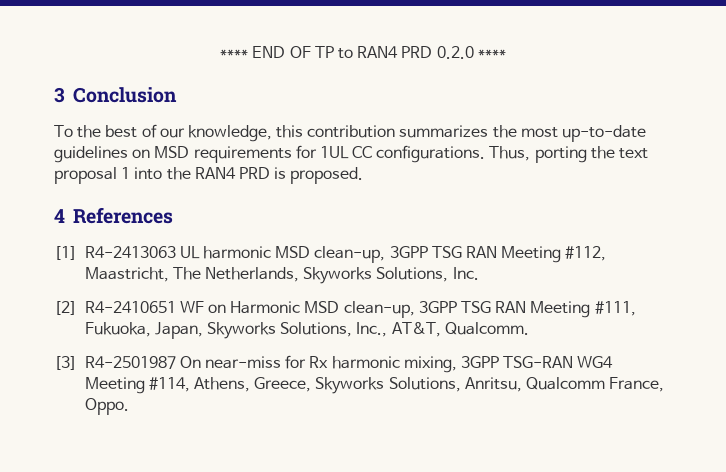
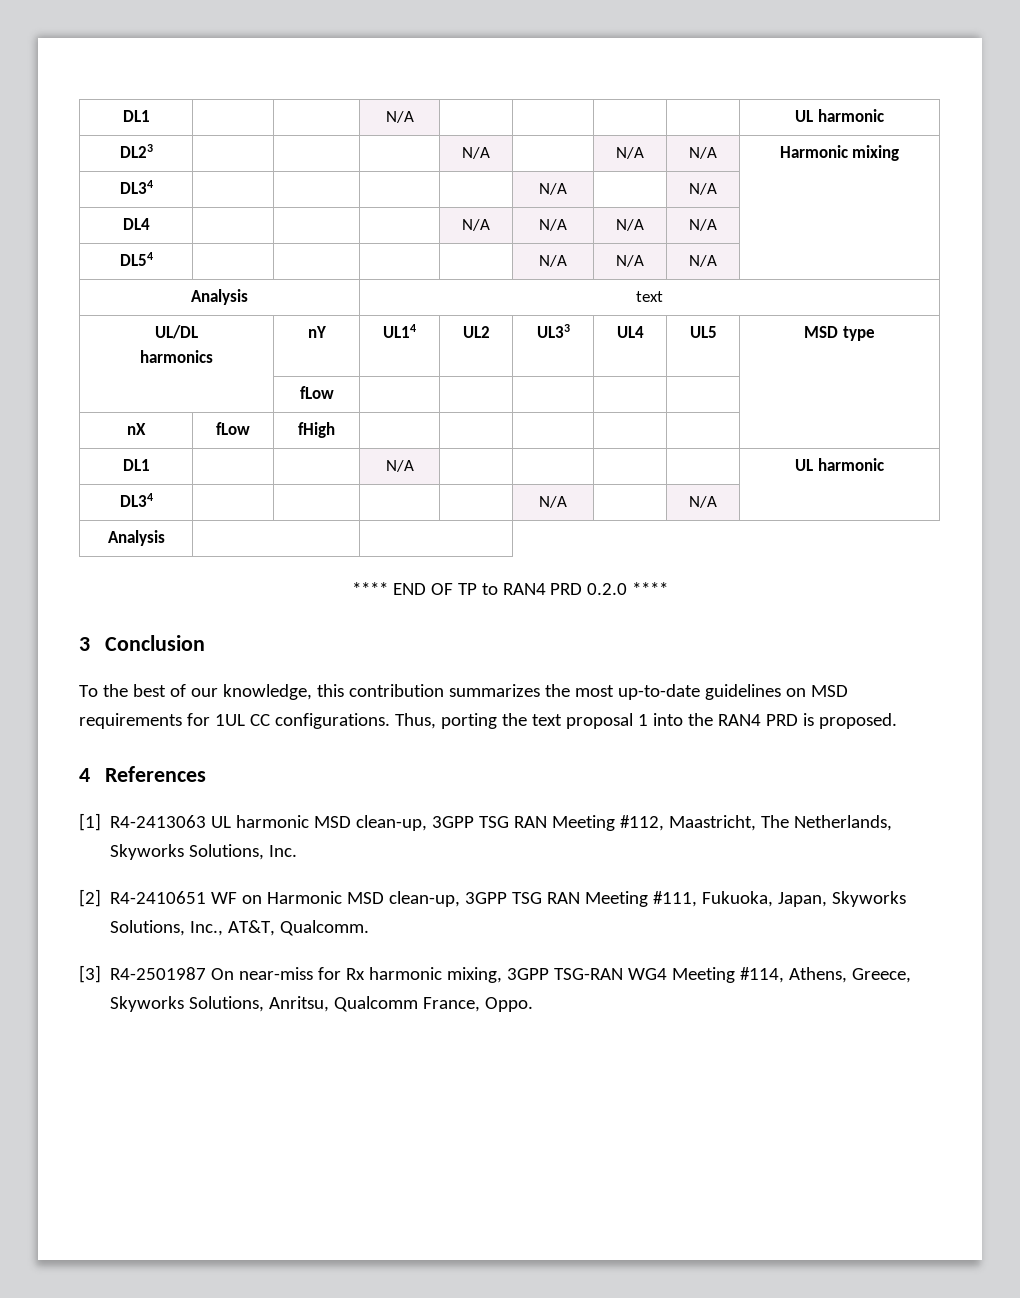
(220, 53) none -> [122,110,150,122] [385,111,414,123] [795,109,884,122] [119,144,153,158] [462,147,490,159] [616,147,644,159] [689,147,717,159] [779,145,900,161] [119,180,153,194] [539,183,567,195] [689,183,717,195] [122,218,150,230] [462,219,490,231] [539,219,567,231] [616,219,644,231] [689,219,717,231] [119,252,153,266] [539,255,567,267] [616,255,644,267] [689,255,717,267] [191,289,248,305] [636,291,663,302] [155,325,198,339] [140,350,213,363] [307,326,326,338] [383,324,416,338] [462,326,490,338] [536,324,570,338] [616,326,644,338] [689,326,717,338] [804,326,875,341] [299,386,334,399] [127,423,146,435] [216,422,250,435] [298,422,335,438] [122,459,150,471] [385,460,414,472] [795,458,884,471] [119,493,153,507] [539,496,567,508] [689,496,717,508] [107,530,165,546] DL1 | | | N/A | | | | | UL harmonic // DL23 | | | | N/A | | N/A | N/A | Harmonic mixing // DL34 | | | | | N/A | | N/A | // DL4 | | | | N/A | N/A | N/A | N/A | // DL54 | | | | | N/A | N/A | N/A | // Analysis | text // UL/DL // harmonics | nY | UL14 | UL2 | UL33 | UL4 | UL5 | MSD type // | fLow | | | | | | // nX | fLow | fHigh | | | | | | // DL1 | | | N/A | | | | | UL harmonic // DL34 | | | | | N/A | | N/A | // Analysis | | //

